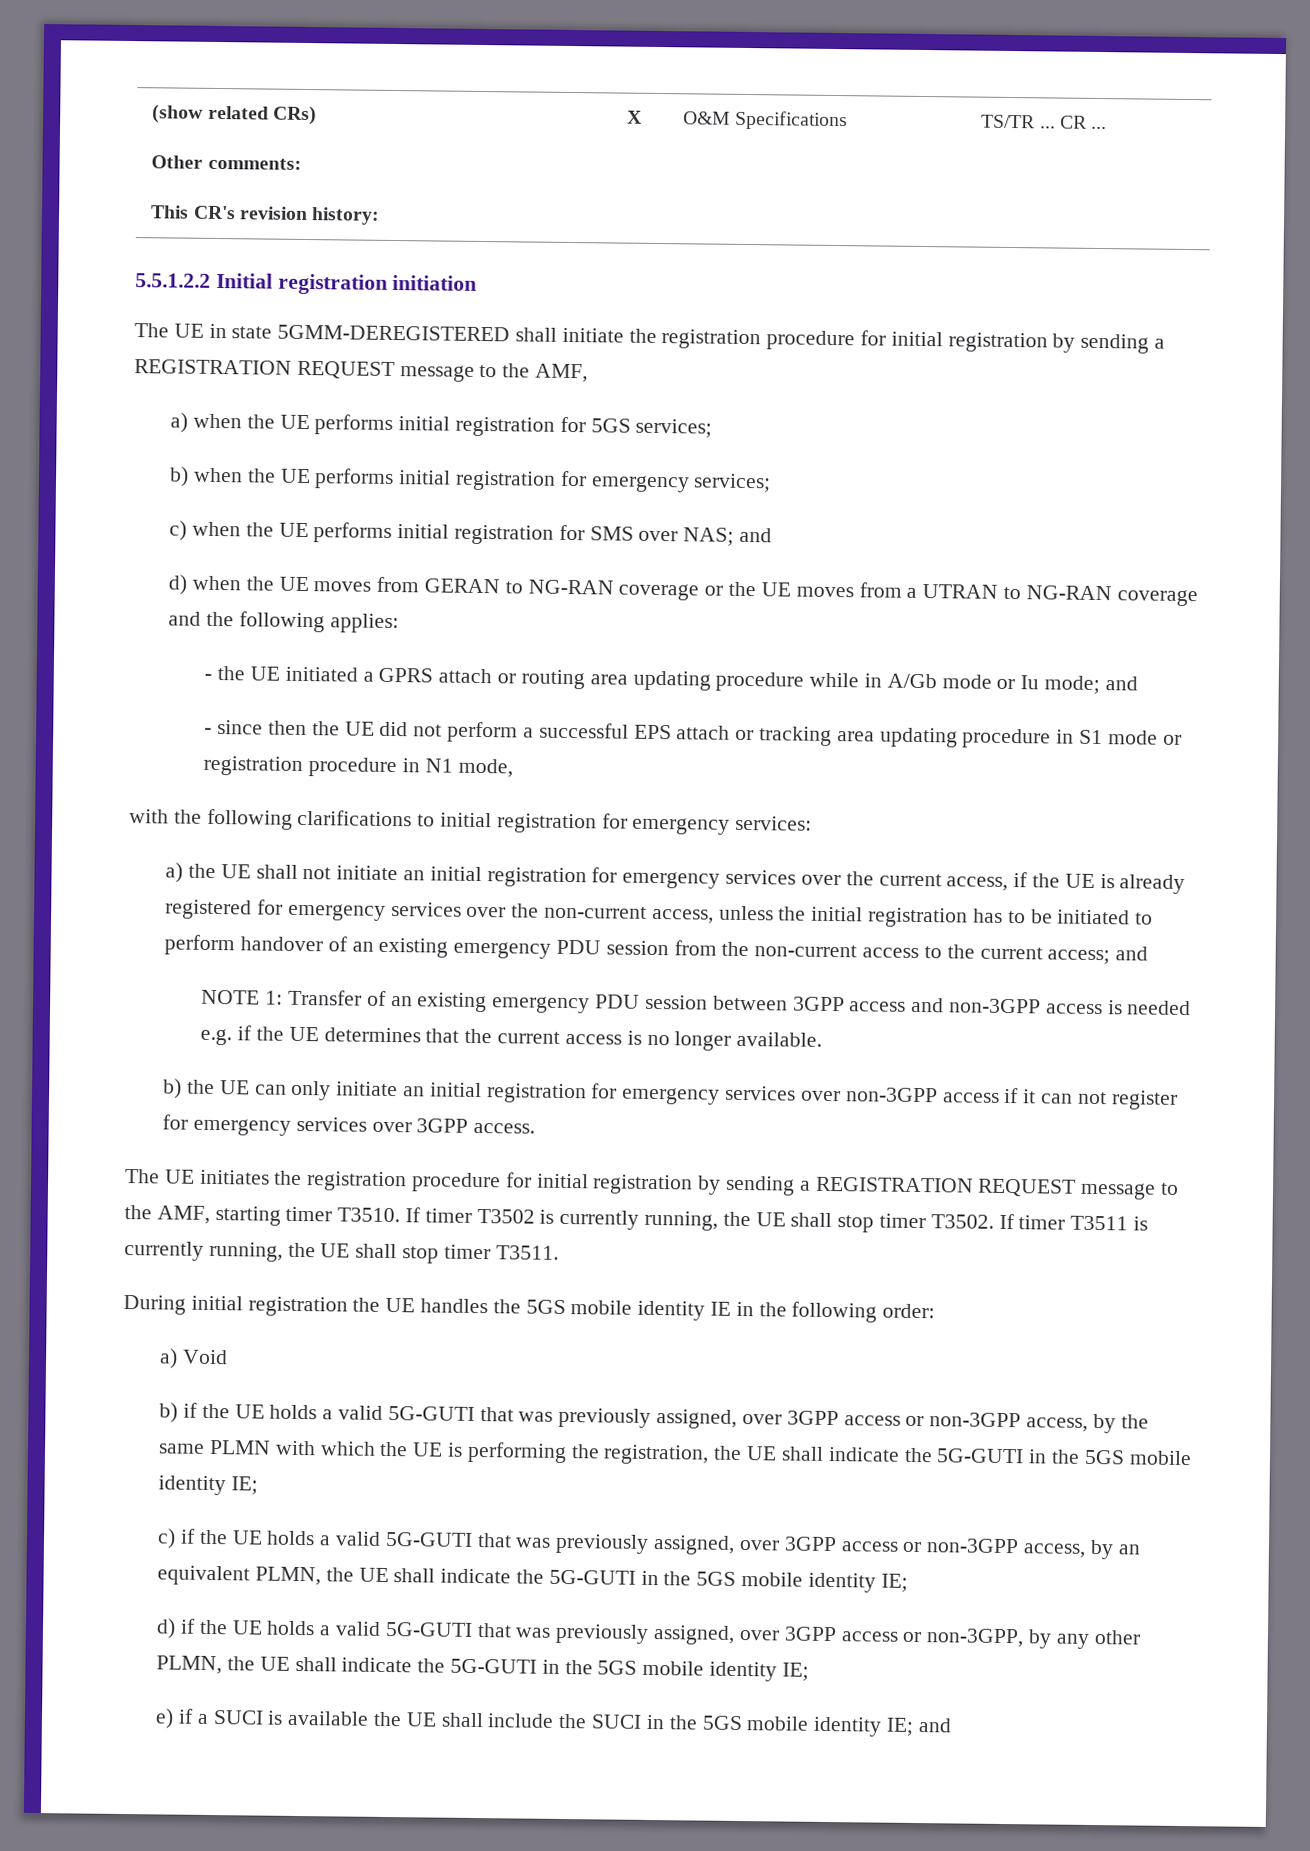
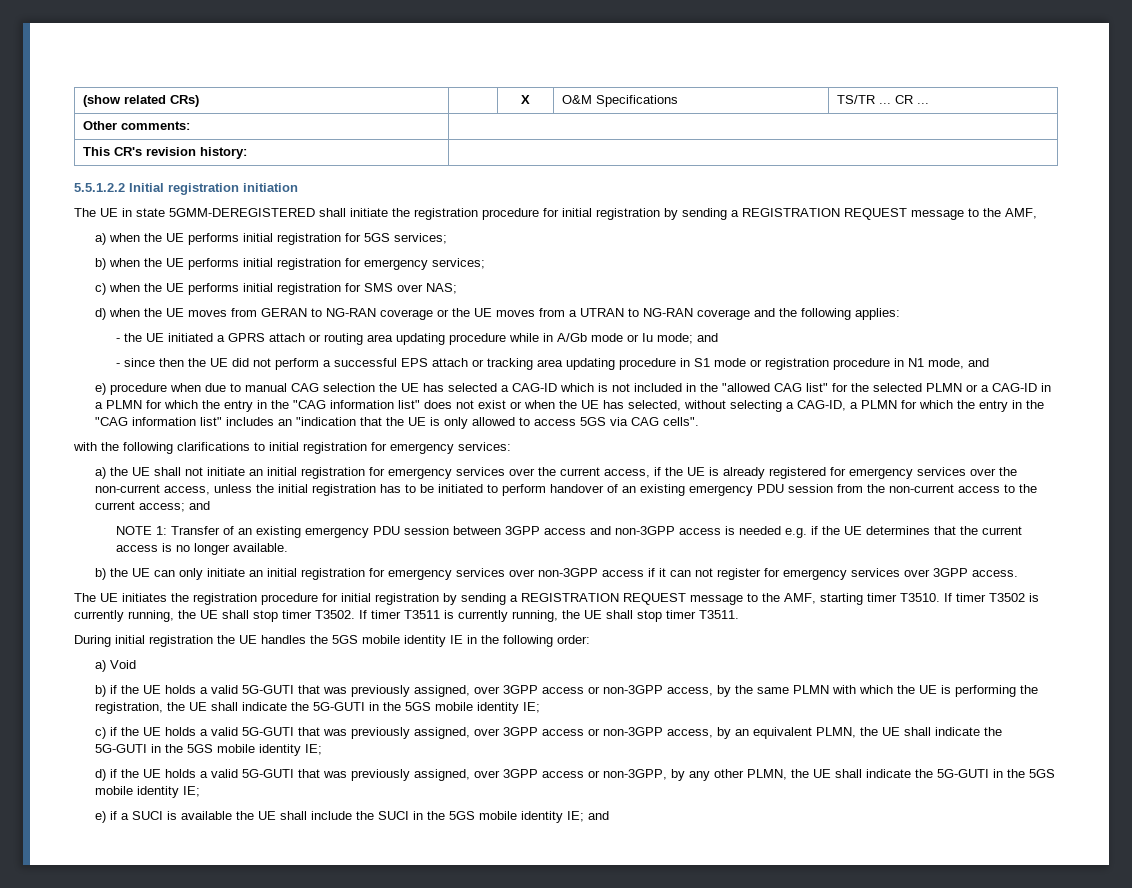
[739,527,773,543] and -> (458, 288) none
(513, 768) none -> [968,358,990,367] [95,383,1052,395] [95,400,1045,412] [95,417,700,429] and // e) procedure when due to manual CAG selection the UE has selected a CAG-ID which is not included in the "allowed CAG list" for the selected PLMN or a CAG-ID in a PLMN for which the entry in the "CAG information list" does not exist or when the UE has selected, without selecting a CAG-ID, a PLMN for which the entry in the "CAG information list" includes an "indication that the UE is only allowed to access 5GS via CAG cells".

